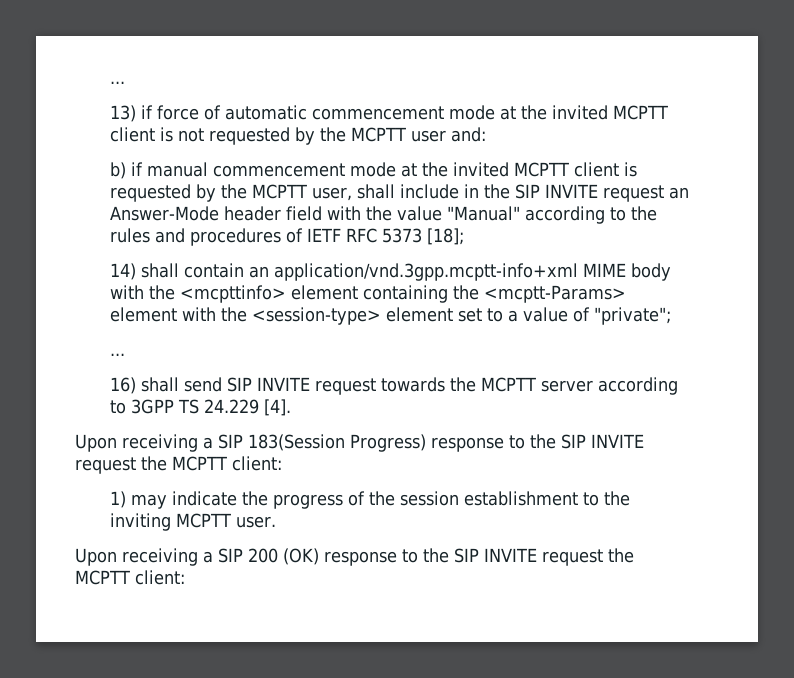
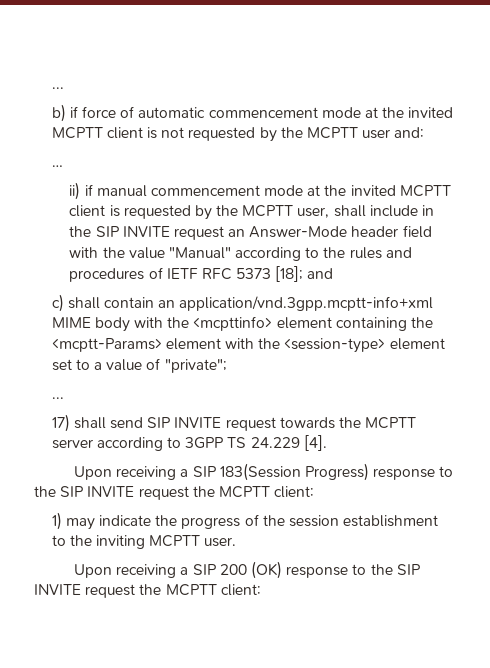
[109,81,125,84] [109,105,136,122] ... // 13) -> [51,87,64,89] [51,104,66,122] ... // b)
[109,162,126,179] b) -> [51,165,63,167] [69,182,81,200] … // ii)
[109,263,136,280] // 14) -> [307,268,334,279] [51,294,64,312] and // c)
[109,377,136,394] 16) -> [51,414,70,432] 17)

